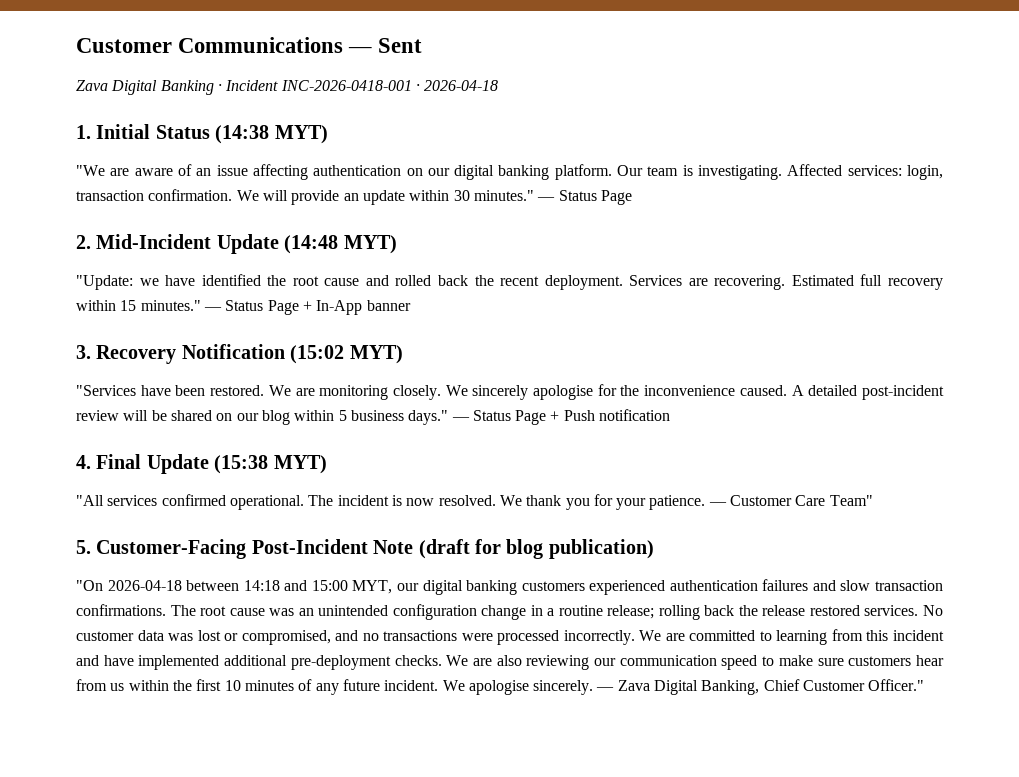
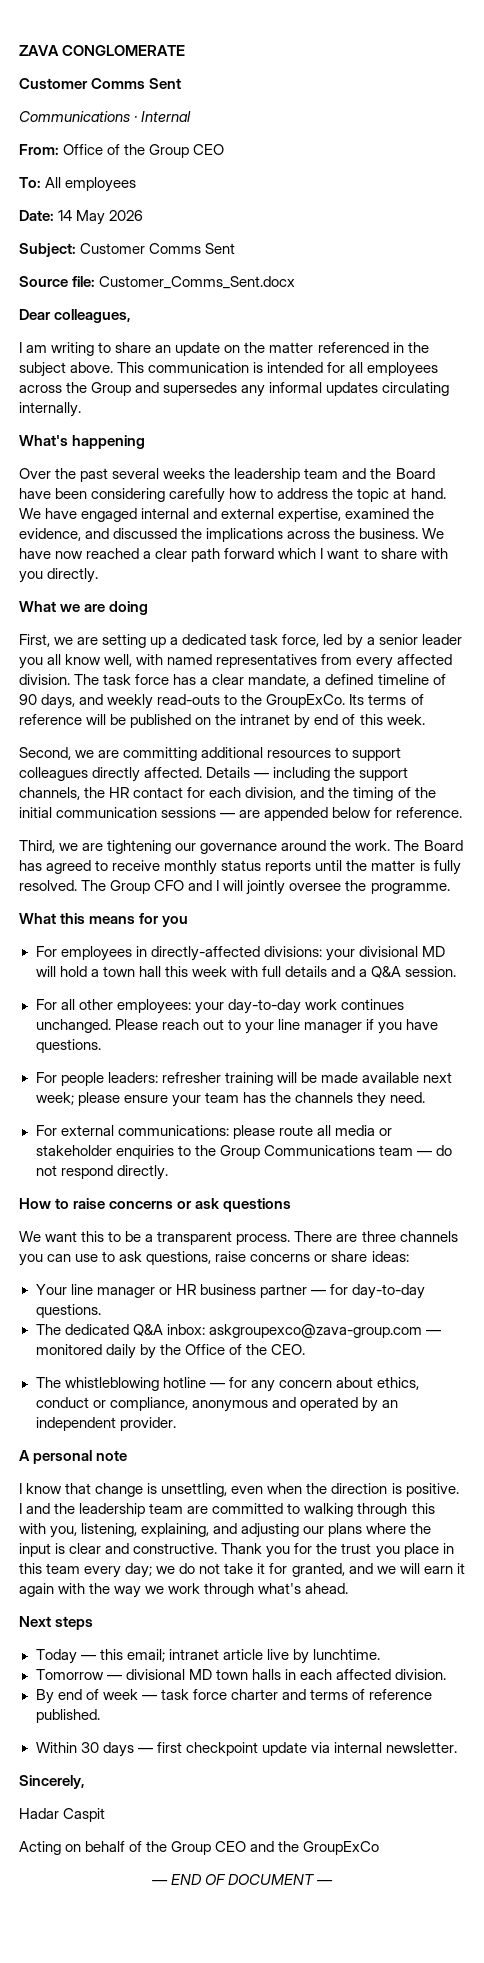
[76,37,423,53] [76,80,499,95] [76,124,328,144] [76,164,943,180] [76,189,632,205] [76,234,397,254] [76,274,943,290] [76,300,411,315] [76,344,403,364] [76,384,945,400] [76,409,671,425] [76,454,327,474] [76,494,873,510] [76,539,654,559] [76,579,943,595] [76,604,943,620] [76,629,944,645] [76,655,945,670] [76,679,925,695] Customer Communications — Sent // Zava Digital Banking · Incident INC-2026-0418-001 · 2026-04-18 // 1. Initial Status (14:38 MYT) // "We are aware of an issue affecting authentication on our digital banking platform. Our team is investigating. Affected services: login, transaction confirmation. We will provide an update within 30 minutes." — Status Page // 2. Mid-Incident Update (14:48 MYT) // "Update: we have identified the root cause and rolled back the recent deployment. Services are recovering. Estimated full recovery within 15 minutes." — Status Page + In-App banner // 3. Recovery Notification (15:02 MYT) // "Services have been restored. We are monitoring closely. We sincerely apologise for the inconvenience caused. A detailed post-incident review will be shared on our blog within 5 business days." — Status Page + Push notification // 4. Final Update (15:38 MYT) // "All services confirmed operational. The incident is now resolved. We thank you for your patience. — Customer Care Team" // 5. Customer-Facing Post-Incident Note (draft for blog publication) // "On 2026-04-18 between 14:18 and 15:00 MYT, our digital banking customers experienced authentication failures and slow transaction confirmations. The root cause was an unintended configuration change in a routine release; rolling back the release restored services. No customer data was lost or compromised, and no transactions were processed incorrectly. We are committed to learning from this incident and have implemented additional pre-deployment checks. We are also reviewing our communication speed to make sure customers hear from us within the first 10 minutes of any future incident. We apologise sincerely. — Zava Digital Banking, Chief Customer Officer." -> [19,45,186,56] [19,78,182,89] [19,111,192,122] [19,144,225,158] [19,177,137,192] [19,210,144,225] [19,243,236,257] [19,276,296,289] [19,309,132,323] [19,342,429,356] [19,362,439,377] [19,382,450,397] [19,402,81,417] [19,435,146,449] [19,468,435,482] [19,488,446,503] [19,508,435,522] [19,528,445,542] [19,548,448,562] [19,568,99,583] [19,601,149,615] [19,634,462,649] [19,654,453,669] [19,674,446,687] [19,694,424,709] [19,714,425,729] [19,747,402,761] [19,767,409,782] [19,787,436,801] [19,807,463,821] [19,840,463,854] [19,860,461,875] [19,880,450,895] [19,913,189,927] [35,946,445,961] [35,966,457,978] [35,999,404,1014] [35,1019,439,1034] [35,1039,101,1053] [35,1072,452,1086] [35,1092,425,1107] [35,1125,392,1139] [35,1145,452,1159] [35,1165,168,1180] [19,1198,292,1212] [19,1231,458,1245] [19,1251,409,1266] [35,1284,425,1299] [35,1304,101,1318] [35,1324,441,1338] [35,1344,305,1359] [35,1377,419,1392] [35,1397,398,1412] [35,1417,176,1431] [19,1450,128,1464] [19,1483,459,1497] [19,1503,435,1517] [19,1523,432,1538] [19,1543,454,1558] [19,1563,465,1578] [19,1583,349,1598] [19,1616,94,1630] [35,1649,380,1664] [35,1669,446,1680] [35,1689,433,1704] [35,1709,100,1723] [35,1742,457,1757] [19,1775,85,1789] [19,1808,106,1822] [19,1841,380,1855] [151,1874,334,1885] ZAVA CONGLOMERATE // Customer Comms Sent // Communications · Internal // From: Office of the Group CEO // To: All employees // Date: 14 May 2026 // Subject: Customer Comms Sent // Source file: Customer_Comms_Sent.docx // Dear colleagues, // I am writing to share an update on the matter referenced in the subject above. This communication is intended for all employees across the Group and supersedes any informal updates circulating internally. // What's happening // Over the past several weeks the leadership team and the Board have been considering carefully how to address the topic at hand. We have engaged internal and external expertise, examined the evidence, and discussed the implications across the business. We have now reached a clear path forward which I want to share with you directly. // What we are doing // First, we are setting up a dedicated task force, led by a senior leader you all know well, with named representatives from every affected division. The task force has a clear mandate, a defined timeline of 90 days, and weekly read-outs to the GroupExCo. Its terms of reference will be published on the intranet by end of this week. // Second, we are committing additional resources to support colleagues directly affected. Details — including the support channels, the HR contact for each division, and the timing of the initial communication sessions — are appended below for reference. // Third, we are tightening our governance around the work. The Board has agreed to receive monthly status reports until the matter is fully resolved. The Group CFO and I will jointly oversee the programme. // What this means for you // For employees in directly-affected divisions: your divisional MD will hold a town hall this week with full details and a Q&A session. // For all other employees: your day-to-day work continues unchanged. Please reach out to your line manager if you have questions. // For people leaders: refresher training will be made available next week; please ensure your team has the channels they need. // For external communications: please route all media or stakeholder enquiries to the Group Communications team — do not respond directly. // How to raise concerns or ask questions // We want this to be a transparent process. There are three channels you can use to ask questions, raise concerns or share ideas: // Your line manager or HR business partner — for day-to-day questions. // The dedicated Q&A inbox: askgroupexco@zava-group.com — monitored daily by the Office of the CEO. // The whistleblowing hotline — for any concern about ethics, conduct or compliance, anonymous and operated by an independent provider. // A personal note // I know that change is unsettling, even when the direction is positive. I and the leadership team are committed to walking through this with you, listening, explaining, and adjusting our plans where the input is clear and constructive. Thank you for the trust you place in this team every day; we do not take it for granted, and we will earn it again with the way we work through what's ahead. // Next steps // Today — this email; intranet article live by lunchtime. // Tomorrow — divisional MD town halls in each affected division. // By end of week — task force charter and terms of reference published. // Within 30 days — first checkpoint update via internal newsletter. // Sincerely, // Hadar Caspit // Acting on behalf of the Group CEO and the GroupExCo // — END OF DOCUMENT —

